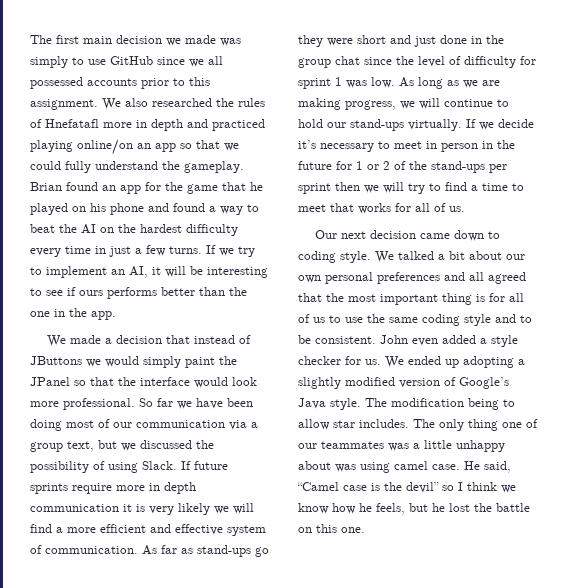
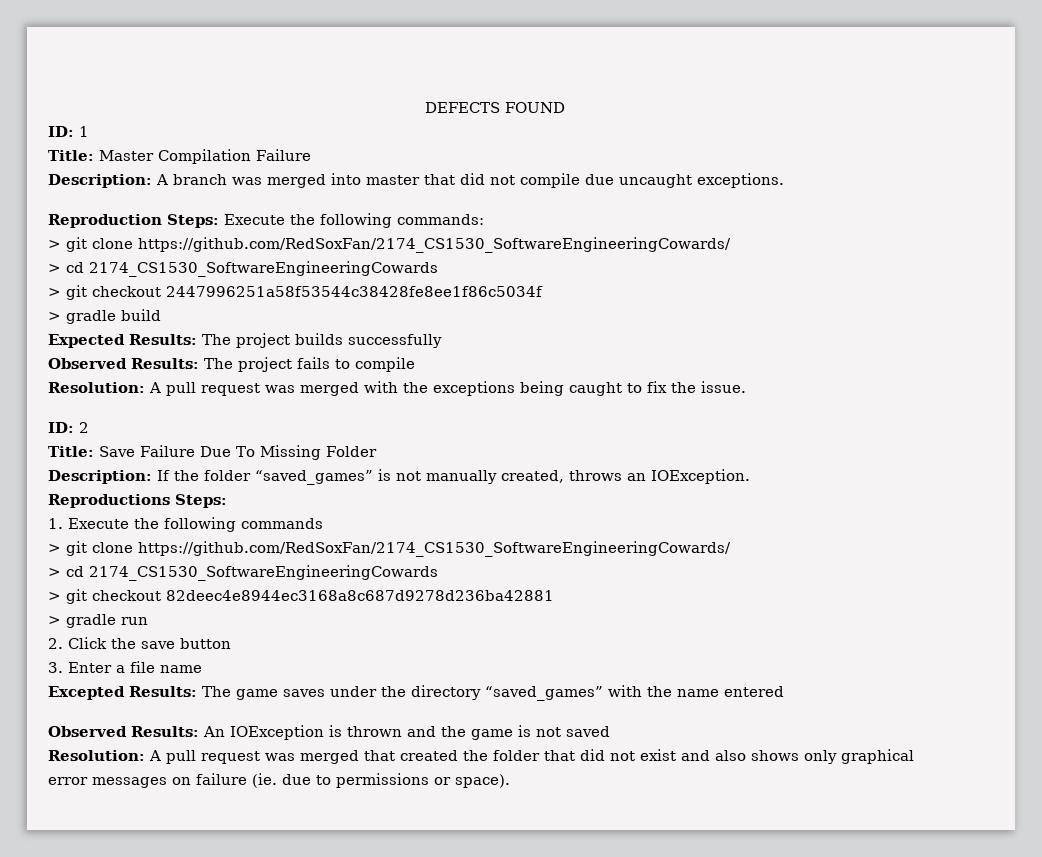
[30,35,241,46] [30,56,223,68] [30,77,210,89] [30,98,265,110] [30,119,265,131] [30,139,239,155] [30,161,244,173] [30,182,263,194] [30,203,259,215] [30,224,238,236] [30,245,255,257] [30,266,268,278] [30,287,247,299] [30,308,116,320] [47,335,252,347] [30,356,237,368] [30,377,257,388] [30,398,253,410] [30,419,258,431] [30,440,214,452] [30,461,228,473] [30,482,196,494] [30,503,254,515] [30,524,266,536] [30,545,269,557] [298,35,504,47] [298,56,536,68] [298,77,500,89] [298,98,509,110] [298,119,534,131] [298,140,515,152] [298,161,507,173] [298,182,524,194] [298,203,465,214] [315,230,501,241] [298,251,525,263] [298,272,526,284] [298,293,524,305] [298,314,532,326] [298,335,518,347] [298,356,525,368] [298,377,509,389] [298,398,515,410] [298,419,538,431] [298,440,505,452] [298,461,511,473] [297,482,516,493] [298,503,530,515] [298,524,365,533] The first main decision we made was simply to use GitHub since we all possessed accounts prior to this assignment. We also researched the rules of Hnefatafl more in depth and practiced playing online/on an app so that we could fully understand the gameplay. Brian found an app for the game that he played on his phone and found a way to beat the AI on the hardest difficulty every time in just a few turns. If we try to implement an AI, it will be interesting to see if ours performs better than the one in the app. // We made a decision that instead of JButtons we would simply paint the JPanel so that the interface would look more professional. So far we have been doing most of our communication via a group text, but we discussed the possibility of using Slack. If future sprints require more in depth communication it is very likely we will find a more efficient and effective system of communication. As far as stand-ups go they were short and just done in the group chat since the level of difficulty for sprint 1 was low. As long as we are making progress, we will continue to hold our stand-ups virtually. If we decide it’s necessary to meet in person in the future for 1 or 2 of the stand-ups per sprint then we will try to find a time to meet that works for all of us. // Our next decision came down to coding style. We talked a bit about our own personal preferences and all agreed that the most important thing is for all of us to use the same coding style and to be consistent. John even added a style checker for us. We ended up adopting a slightly modified version of Google’s Java style. The modification being to allow star includes. The only thing one of our teammates was a little unhappy about was using camel case. He said, “Camel case is the devil” so I think we know how he feels, but he lost the battle on this one. -> [425,102,565,113] [48,126,89,137] [48,149,311,164] [48,173,784,188] [48,213,484,228] [48,237,731,253] [48,261,438,277] [48,285,543,300] [48,309,161,324] [48,333,442,348] [48,357,415,372] [48,381,746,396] [48,422,89,433] [48,445,377,460] [48,469,750,485] [48,494,227,508] [48,517,323,532] [48,541,731,557] [48,565,438,581] [48,589,554,604] [48,614,148,628] [48,637,231,649] [48,661,202,673] [48,685,784,701] [48,725,610,740] [48,749,914,764] [48,773,510,788] DEFECTS FOUND // ID: 1 // Title: Master Compilation Failure // Description: A branch was merged into master that did not compile due uncaught exceptions. // Reproduction Steps: Execute the following commands: // > git clone https://github.com/RedSoxFan/2174_CS1530_SoftwareEngineeringCowards/ // > cd 2174_CS1530_SoftwareEngineeringCowards // > git checkout 2447996251a58f53544c38428fe8ee1f86c5034f // > gradle build // Expected Results: The project builds successfully // Observed Results: The project fails to compile // Resolution: A pull request was merged with the exceptions being caught to fix the issue. // ID: 2 // Title: Save Failure Due To Missing Folder // Description: If the folder “saved_games” is not manually created, throws an IOException. // Reproductions Steps: // 1. Execute the following commands // > git clone https://github.com/RedSoxFan/2174_CS1530_SoftwareEngineeringCowards/ // > cd 2174_CS1530_SoftwareEngineeringCowards // > git checkout 82deec4e8944ec3168a8c687d9278d236ba42881 // > gradle run // 2. Click the save button // 3. Enter a file name // Excepted Results: The game saves under the directory “saved_games” with the name entered // Observed Results: An IOException is thrown and the game is not saved // Resolution: A pull request was merged that created the folder that did not exist and also shows only graphical error messages on failure (ie. due to permissions or space).

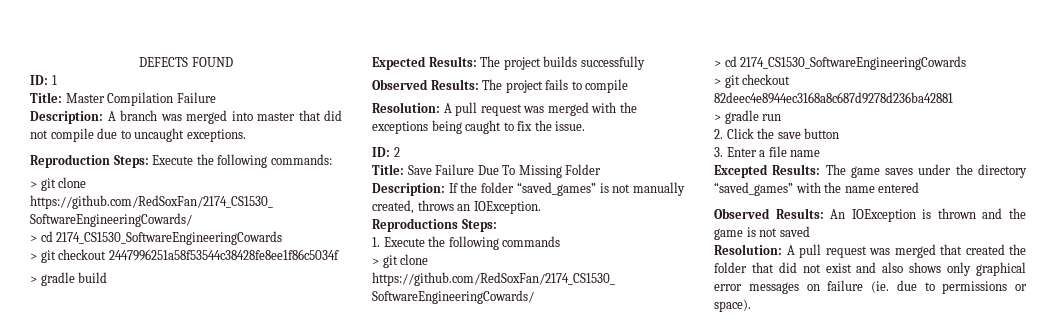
(614, 179) none -> [120,130,131,139] to

